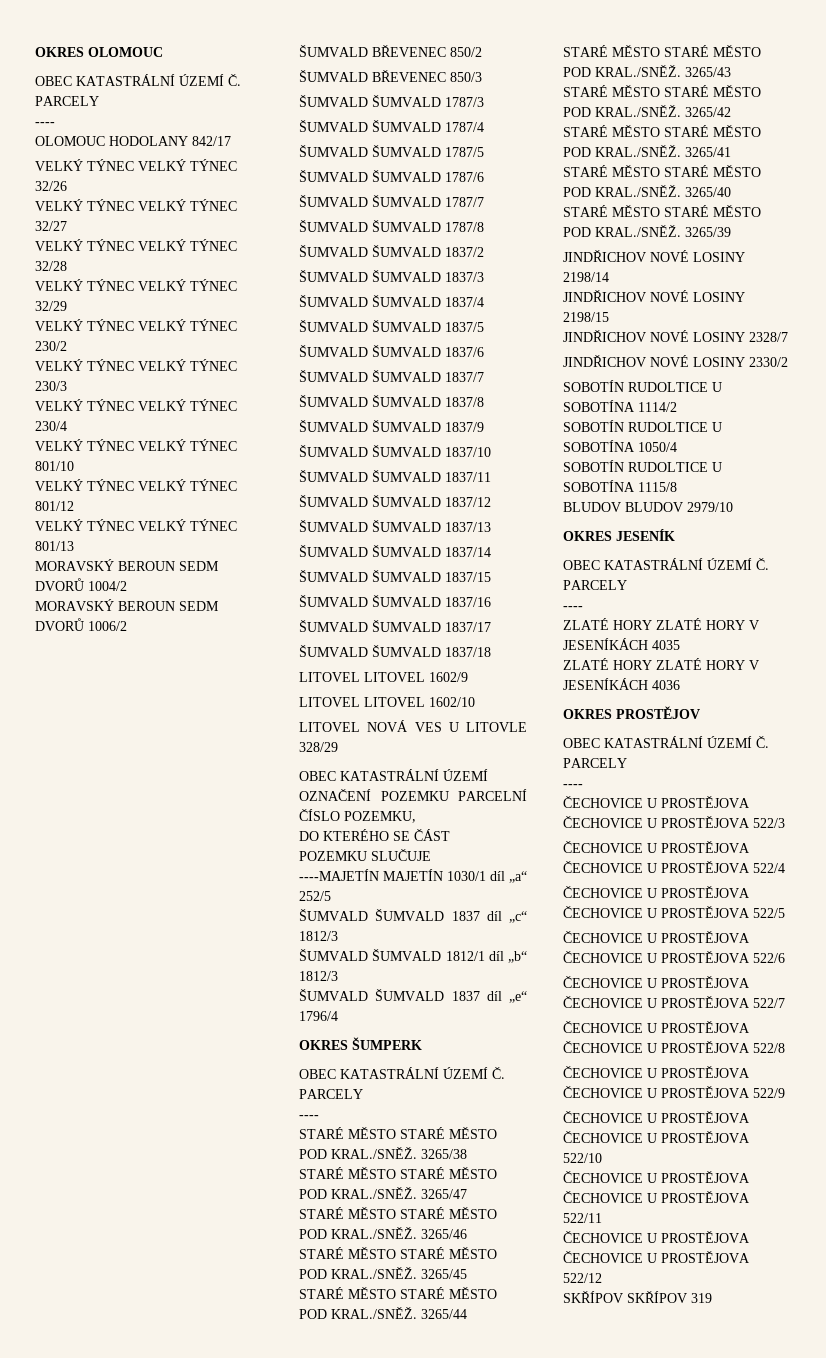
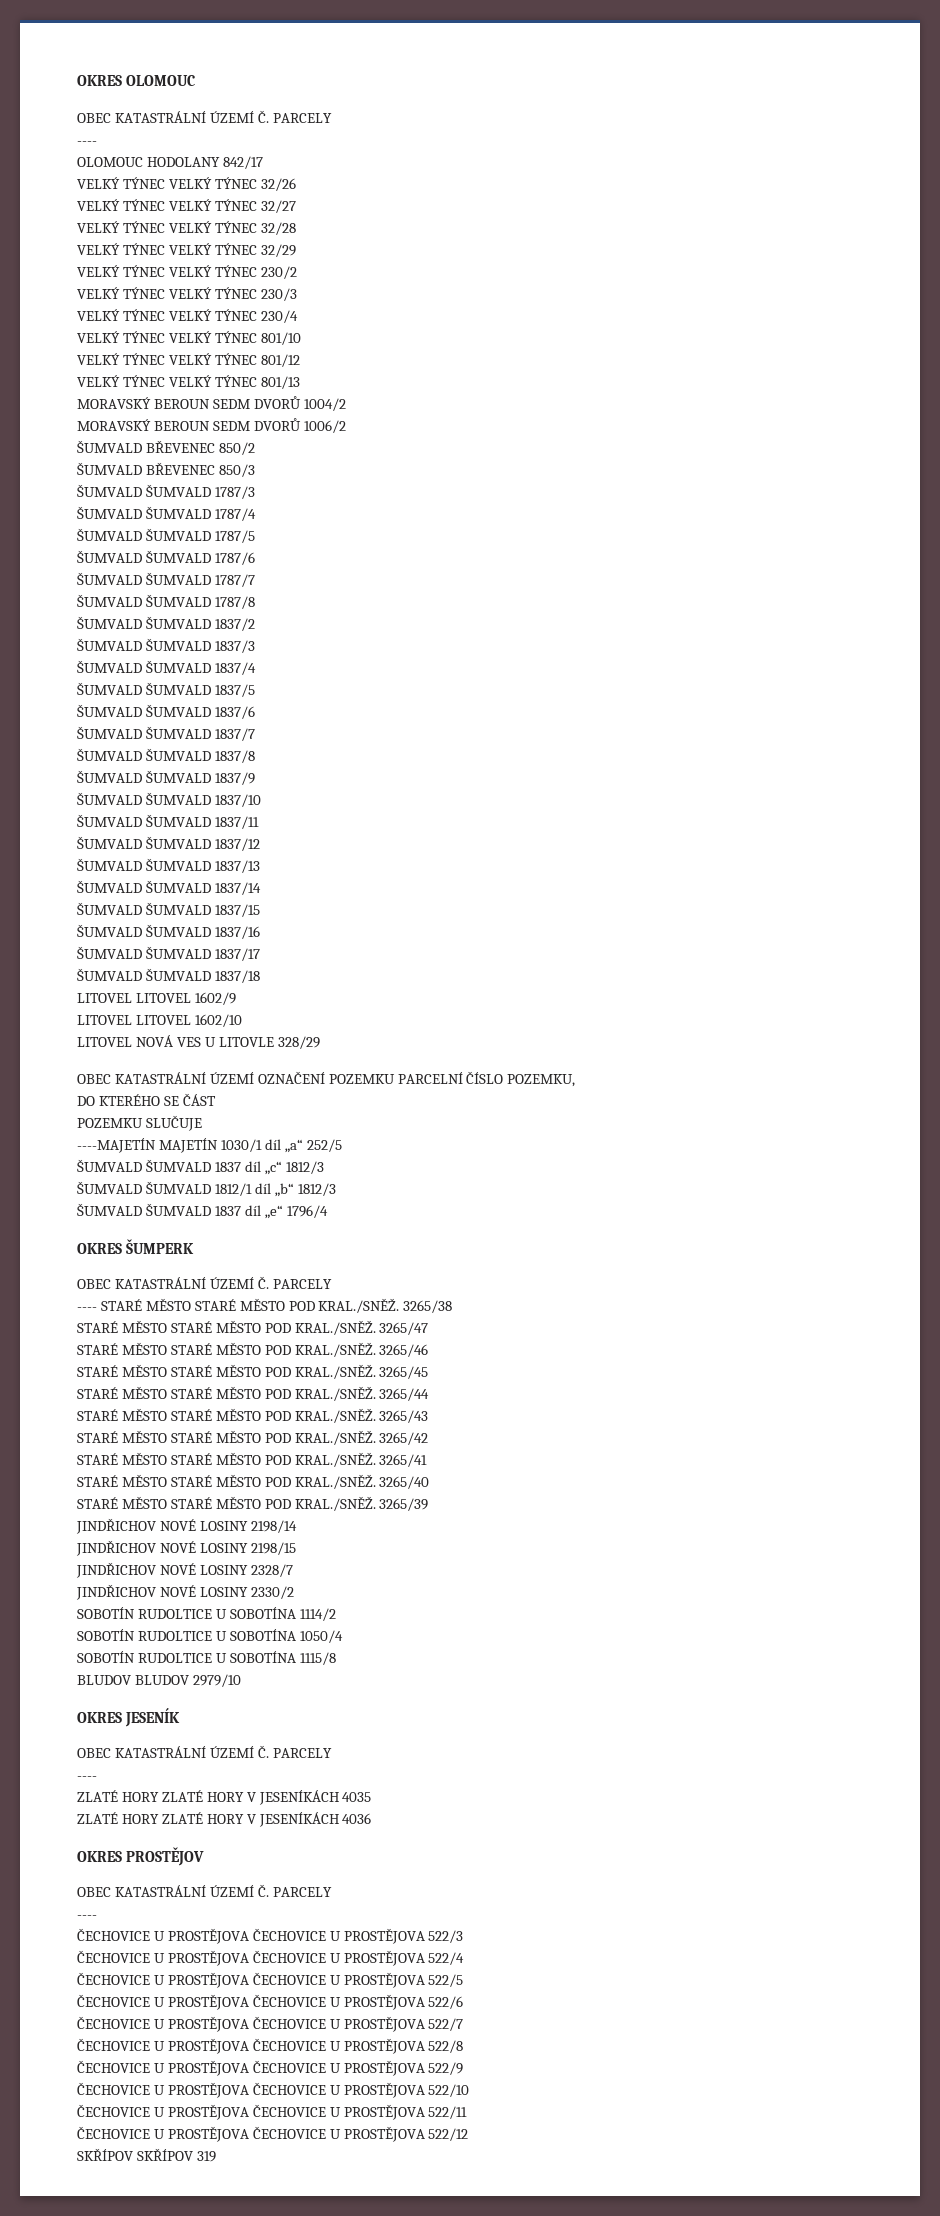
(319, 1117) // -> (97, 1309) none

